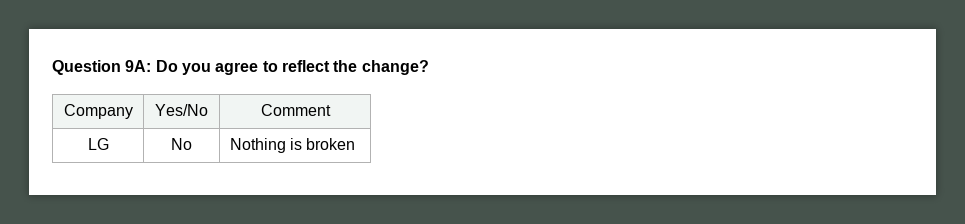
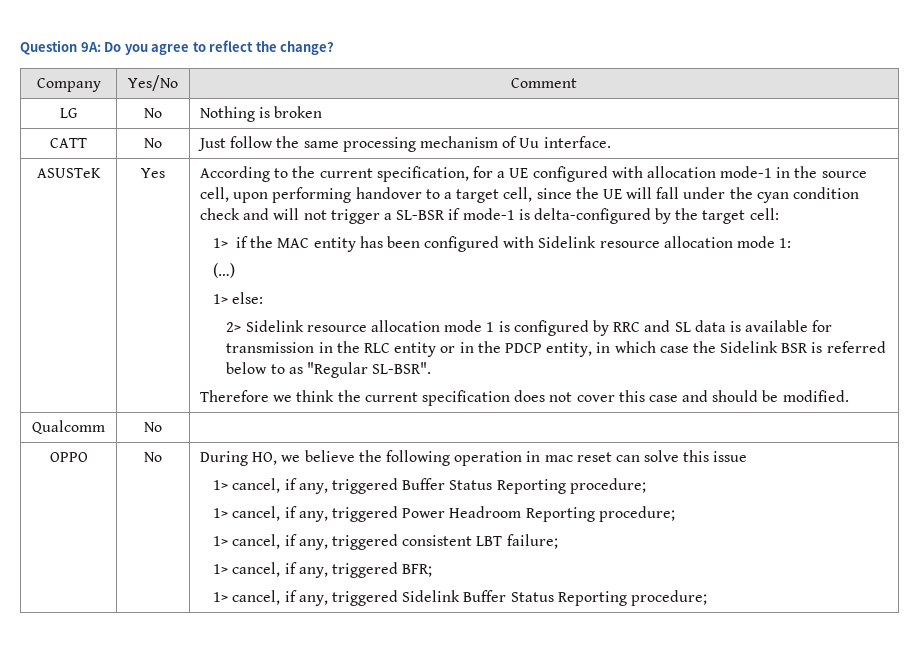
(356, 144) none -> [50,138,87,148] [144,138,162,148] [198,136,611,152] [37,168,101,178] [141,168,165,178] [200,166,867,182] [200,187,859,203] [200,208,779,224] [213,236,792,252] [213,263,236,278] [213,292,264,304] [226,320,833,336] [226,341,886,357] [226,362,432,378] [200,390,849,406] [32,420,105,434] [144,422,162,432] [49,452,88,462] [144,452,162,462] [200,450,748,466] [213,478,646,494] [213,506,675,522] [213,534,558,550] [213,562,433,578] [213,590,707,606] // CATT | No | Just follow the same processing mechanism of Uu interface. // ASUSTeK | Yes | According to the current specification, for a UE configured with allocation mode-1 in the source cell, upon performing handover to a target cell, since the UE will fall under the cyan condition check and will not trigger a SL-BSR if mode-1 is delta-configured by the target cell: // 1> if the MAC entity has been configured with Sidelink resource allocation mode 1: // (…) // 1> else: // 2> Sidelink resource allocation mode 1 is configured by RRC and SL data is available for transmission in the RLC entity or in the PDCP entity, in which case the Sidelink BSR is referred below to as "Regular SL-BSR". // Therefore we think the current specification does not cover this case and should be modified. // Qualcomm | No | // OPPO | No | During HO, we believe the following operation in mac reset can solve this issue // 1> cancel, if any, triggered Buffer Status Reporting procedure; // 1> cancel, if any, triggered Power Headroom Reporting procedure; // 1> cancel, if any, triggered consistent LBT failure; // 1> cancel, if any, triggered BFR; // 1> cancel, if any, triggered Sidelink Buffer Status Reporting procedure;

